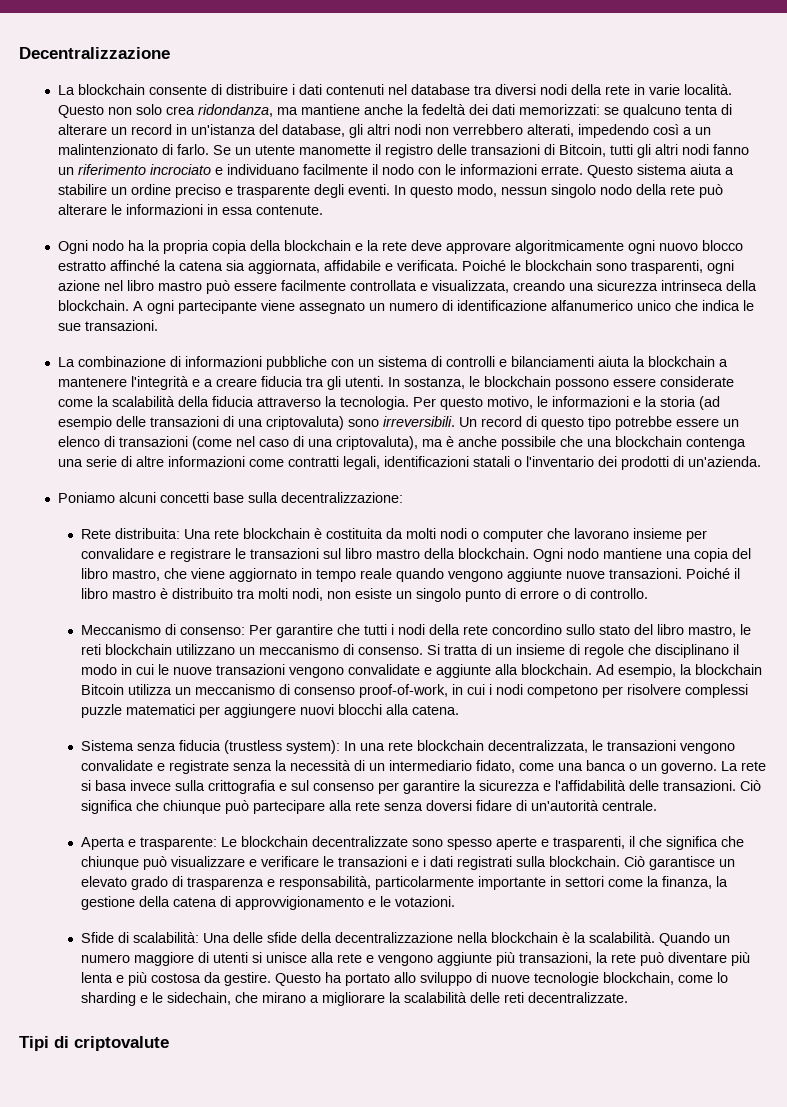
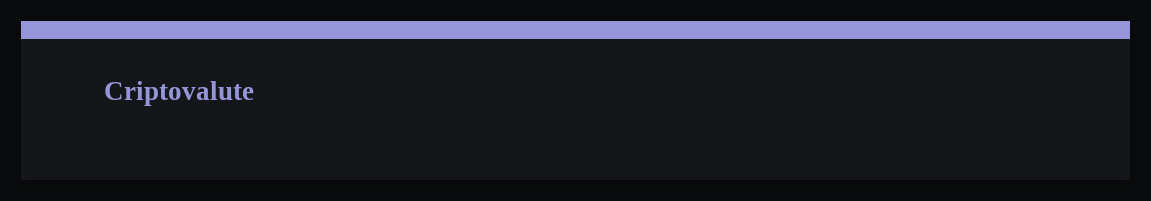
[19,47,170,59] [57,84,732,95] [57,104,732,118] [57,124,711,138] [57,144,749,158] [57,164,734,178] [57,184,723,198] [57,204,323,215] [57,240,743,254] [57,260,734,274] [57,280,757,294] [57,300,754,314] [57,320,158,331] [57,356,728,370] [57,376,734,390] [57,396,720,410] [57,416,739,430] [57,436,746,450] [57,456,761,470] [57,492,403,503] [80,528,707,542] [80,548,751,562] [80,568,740,582] [80,588,648,602] [80,624,751,638] [80,644,739,658] [80,664,762,678] [80,684,748,698] [80,704,459,718] [80,740,735,754] [80,760,766,774] [80,780,761,794] [80,800,657,814] [80,836,744,850] [80,856,735,870] [80,876,728,890] [80,896,455,910] [80,932,730,946] [80,952,750,966] [80,972,728,986] [80,992,628,1006] [19,1036,169,1051] Decentralizzazione // La blockchain consente di distribuire i dati contenuti nel database tra diversi nodi della rete in varie località. Questo non solo crea ridondanza, ma mantiene anche la fedeltà dei dati memorizzati: se qualcuno tenta di alterare un record in un'istanza del database, gli altri nodi non verrebbero alterati, impedendo così a un malintenzionato di farlo. Se un utente manomette il registro delle transazioni di Bitcoin, tutti gli altri nodi fanno un riferimento incrociato e individuano facilmente il nodo con le informazioni errate. Questo sistema aiuta a stabilire un ordine preciso e trasparente degli eventi. In questo modo, nessun singolo nodo della rete può alterare le informazioni in essa contenute. // Ogni nodo ha la propria copia della blockchain e la rete deve approvare algoritmicamente ogni nuovo blocco estratto affinché la catena sia aggiornata, affidabile e verificata. Poiché le blockchain sono trasparenti, ogni azione nel libro mastro può essere facilmente controllata e visualizzata, creando una sicurezza intrinseca della blockchain. A ogni partecipante viene assegnato un numero di identificazione alfanumerico unico che indica le sue transazioni. // La combinazione di informazioni pubbliche con un sistema di controlli e bilanciamenti aiuta la blockchain a mantenere l'integrità e a creare fiducia tra gli utenti. In sostanza, le blockchain possono essere considerate come la scalabilità della fiducia attraverso la tecnologia. Per questo motivo, le informazioni e la storia (ad esempio delle transazioni di una criptovaluta) sono irreversibili. Un record di questo tipo potrebbe essere un elenco di transazioni (come nel caso di una criptovaluta), ma è anche possibile che una blockchain contenga una serie di altre informazioni come contratti legali, identificazioni statali o l'inventario dei prodotti di un'azienda. // Poniamo alcuni concetti base sulla decentralizzazione: // Rete distribuita: Una rete blockchain è costituita da molti nodi o computer che lavorano insieme per convalidare e registrare le transazioni sul libro mastro della blockchain. Ogni nodo mantiene una copia del libro mastro, che viene aggiornato in tempo reale quando vengono aggiunte nuove transazioni. Poiché il libro mastro è distribuito tra molti nodi, non esiste un singolo punto di errore o di controllo. // Meccanismo di consenso: Per garantire che tutti i nodi della rete concordino sullo stato del libro mastro, le reti blockchain utilizzano un meccanismo di consenso. Si tratta di un insieme di regole che disciplinano il modo in cui le nuove transazioni vengono convalidate e aggiunte alla blockchain. Ad esempio, la blockchain Bitcoin utilizza un meccanismo di consenso proof-of-work, in cui i nodi competono per risolvere complessi puzzle matematici per aggiungere nuovi blocchi alla catena. // Sistema senza fiducia (trustless system): In una rete blockchain decentralizzata, le transazioni vengono convalidate e registrate senza la necessità di un intermediario fidato, come una banca o un governo. La rete si basa invece sulla crittografia e sul consenso per garantire la sicurezza e l'affidabilità delle transazioni. Ciò significa che chiunque può partecipare alla rete senza doversi fidare di un'autorità centrale. // Aperta e trasparente: Le blockchain decentralizzate sono spesso aperte e trasparenti, il che significa che chiunque può visualizzare e verificare le transazioni e i dati registrati sulla blockchain. Ciò garantisce un elevato grado di trasparenza e responsabilità, particolarmente importante in settori come la finanza, la gestione della catena di approvvigionamento e le votazioni. // Sfide di scalabilità: Una delle sfide della decentralizzazione nella blockchain è la scalabilità. Quando un numero maggiore di utenti si unisce alla rete e vengono aggiunte più transazioni, la rete può diventare più lenta e più costosa da gestire. Questo ha portato allo sviluppo di nuove tecnologie blockchain, come lo sharding e le sidechain, che mirano a migliorare la scalabilità delle reti decentralizzate. // Tipi di criptovalute -> [104,81,254,106] Criptovalute

